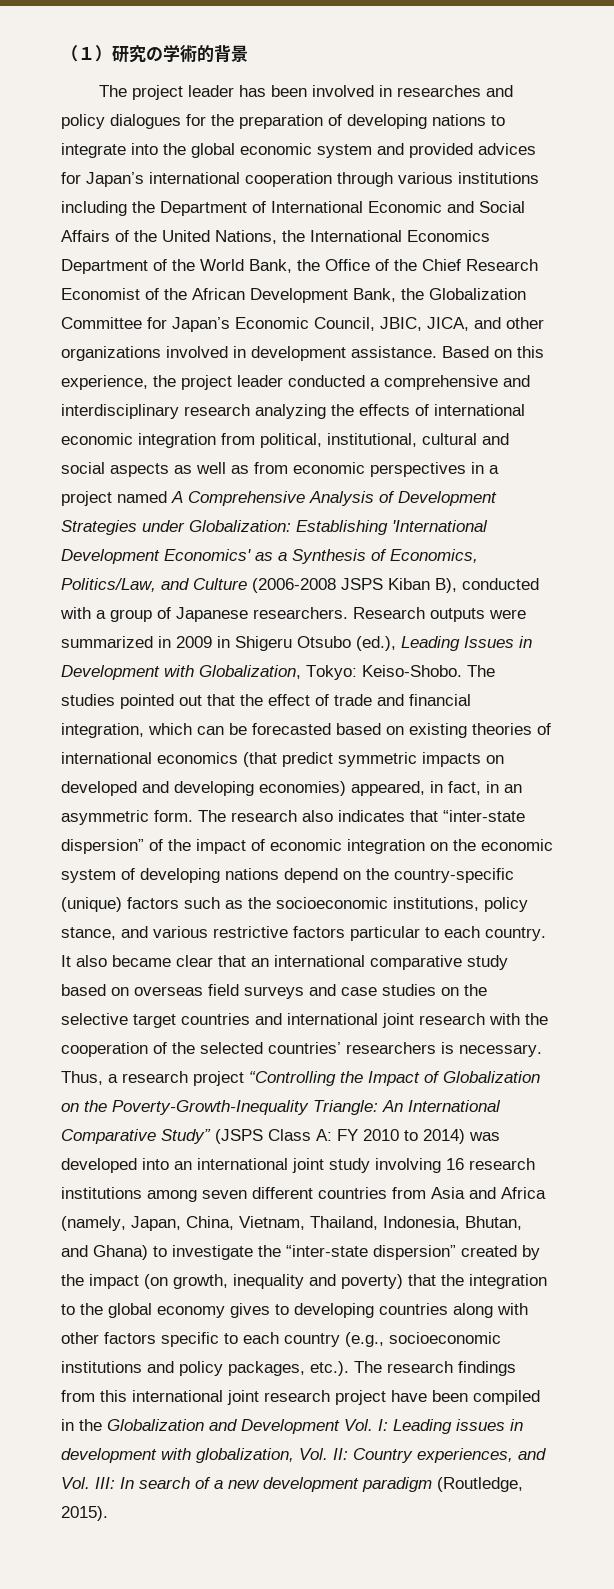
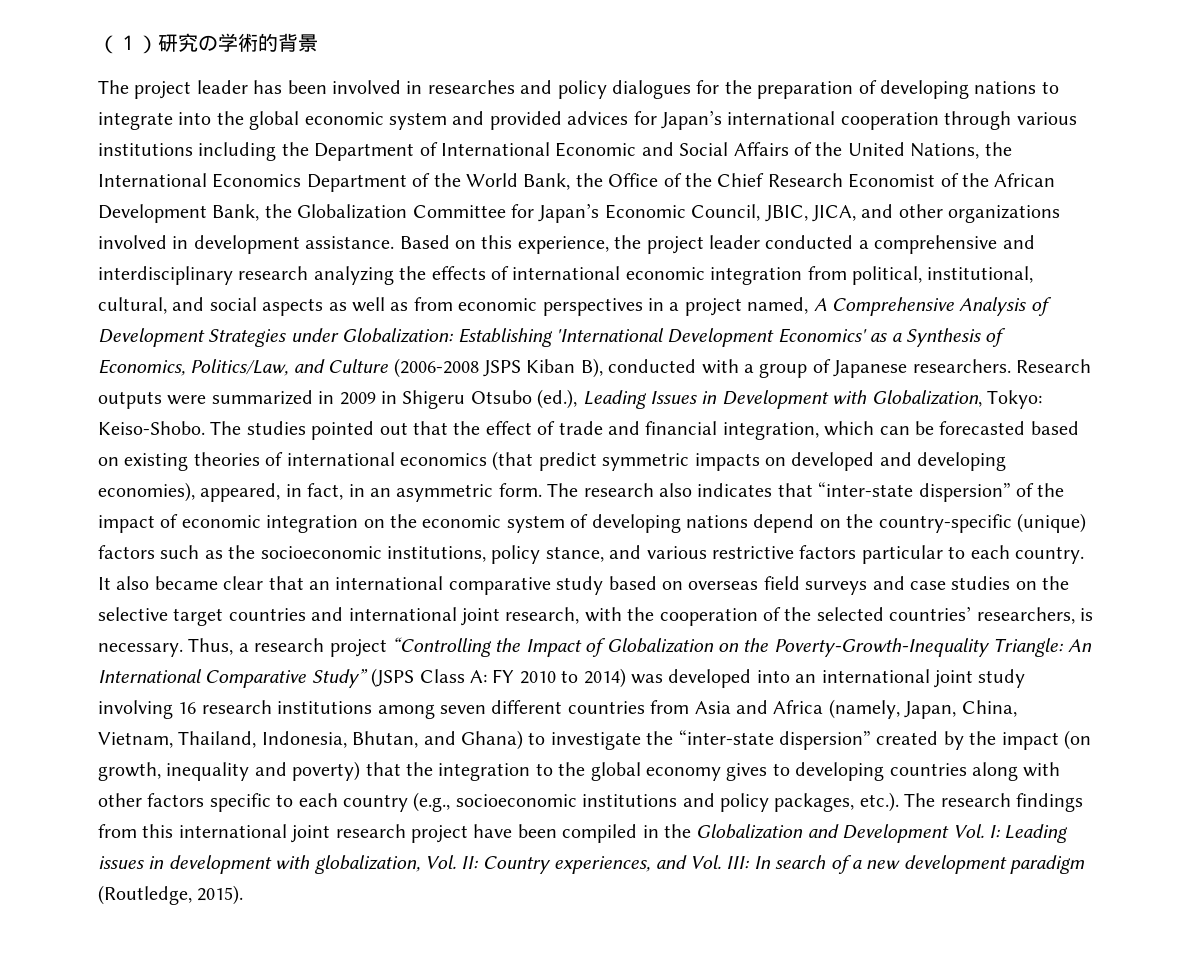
[422,433,477,445] cultural -> [98,297,167,314] cultural,
[117,491,167,503] named -> [747,297,809,314] named,
[259,781,346,796] economies) -> [98,482,195,502] economies),
[419,1013,485,1025] research -> [505,607,580,624] research,
[346,1042,436,1054] researchers -> [976,607,1075,624] researchers,

